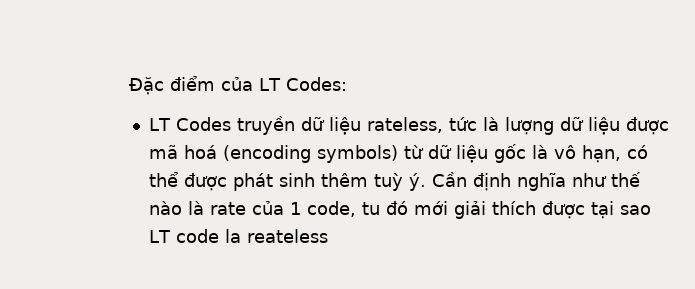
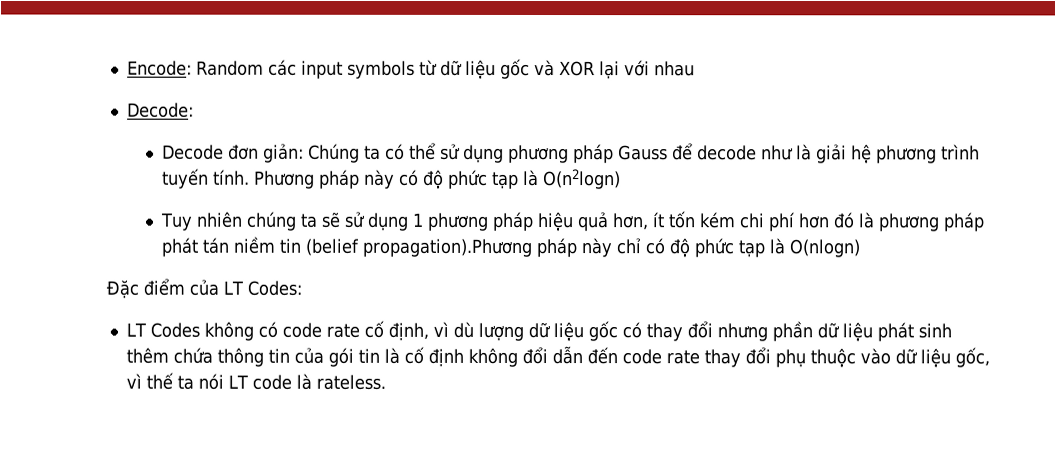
(129, 86) none -> [127,58,696,80] [127,102,195,118] [162,142,981,164] [162,168,622,190] [160,211,986,232] [161,236,861,258] Encode: Random các input symbols từ dữ liệu gốc và XOR lại với nhau // Decode: // Decode đơn giản: Chúng ta có thể sử dụng phương pháp Gauss để decode như là giải hệ phương trình tuyến tính. Phương pháp này có độ phức tạp là O(n2logn) // Tuy nhiên chúng ta sẽ sử dụng 1 phương pháp hiệu quả hơn, ít tốn kém chi phí hơn đó là phương pháp phát tán niềm tin (belief propagation).Phương pháp này chỉ có độ phức tạp là O(nlogn) //
[236,116,669,135] [148,144,648,163] [148,172,641,191] [148,201,651,219] [148,229,328,243] truyền dữ liệu rateless, tức là lượng dữ liệu được mã hoá (encoding symbols) từ dữ liệu gốc là vô hạn, có thể được phát sinh thêm tuỳ ý. Cần định nghĩa như thế nào là rate của 1 code, tu đó mới giải thích được tại sao LT code la reateless -> [204,320,953,342] [126,346,991,368] [126,372,387,390] không có code rate cố định, vì dù lượng dữ liệu gốc có thay đổi nhưng phần dữ liệu phát sinh thêm chứa thông tin của gói tin là cố định không đổi dẫn đến code rate thay đổi phụ thuộc vào dữ liệu gốc, vì thế ta nói LT code là rateless.

